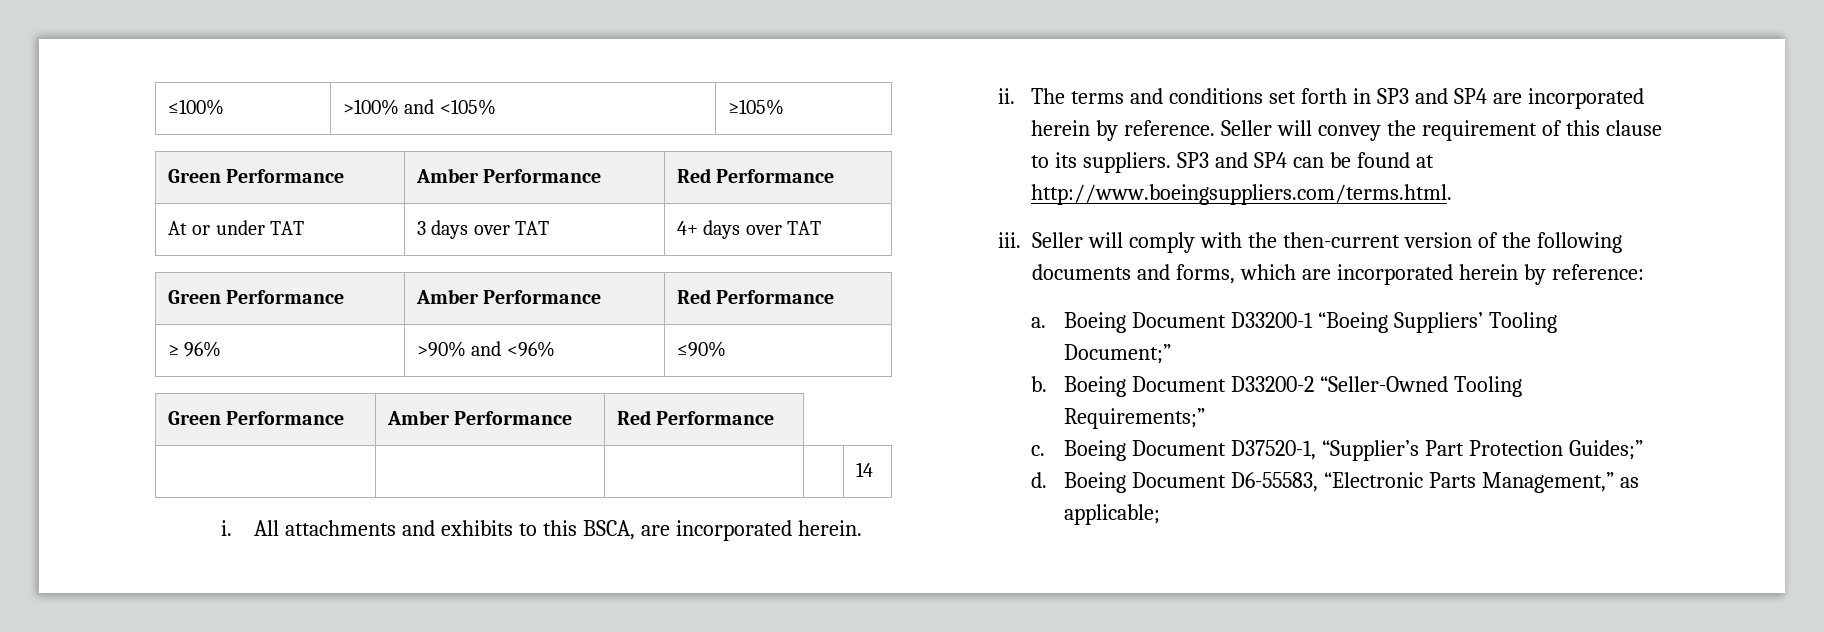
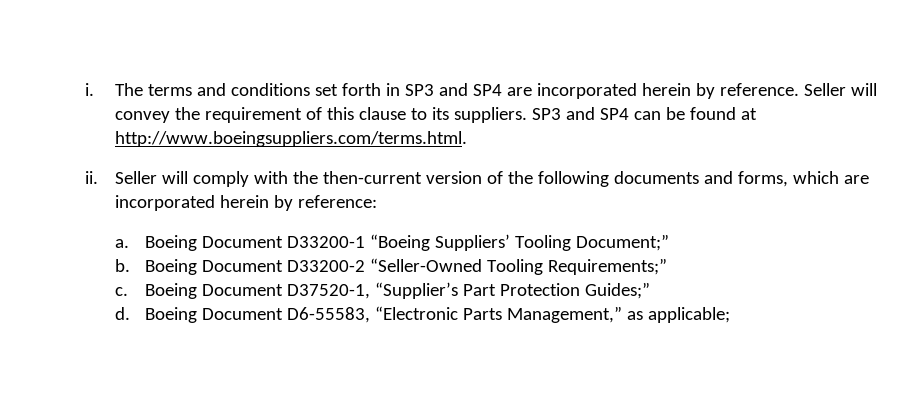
[168,99,225,115] [343,99,496,115] [728,99,785,115] [168,169,345,183] [416,168,602,183] [677,168,835,183] [168,220,305,235] [417,220,550,239] [677,220,822,239] [168,290,345,304] [416,289,602,304] [677,289,835,304] [168,341,222,357] [417,341,555,357] [677,341,727,357] [168,411,345,425] [387,410,573,425] [617,410,775,425] [856,462,874,477] [221,520,862,541] [998,88,1016,104] ≤100% | >100% and <105% | ≥105% // Green Performance | Amber Performance | Red Performance // At or under TAT | 3 days over TAT | 4+ days over TAT // Green Performance | Amber Performance | Red Performance // ≥ 96% | >90% and <96% | ≤90% // Green Performance | Amber Performance | Red Performance // | | | | 14 // i. All attachments and exhibits to this BSCA, are incorporated herein. // ii. -> [84,83,94,96] i.
[998,232,1022,248] iii. -> [84,171,98,184] ii.

